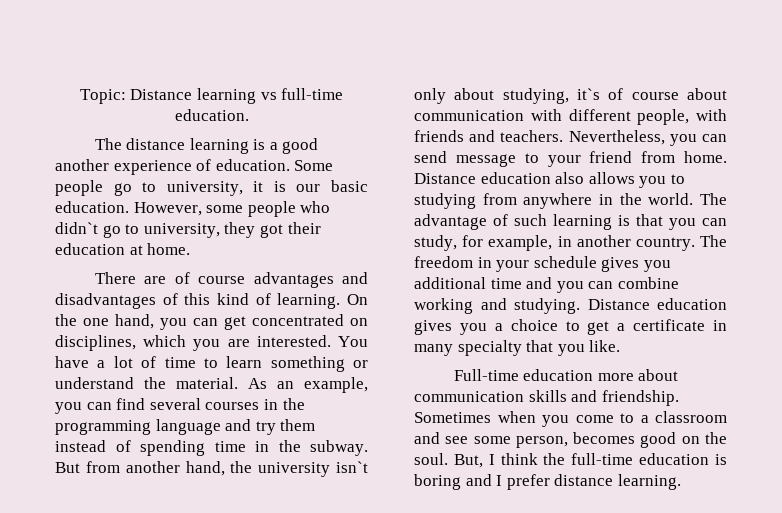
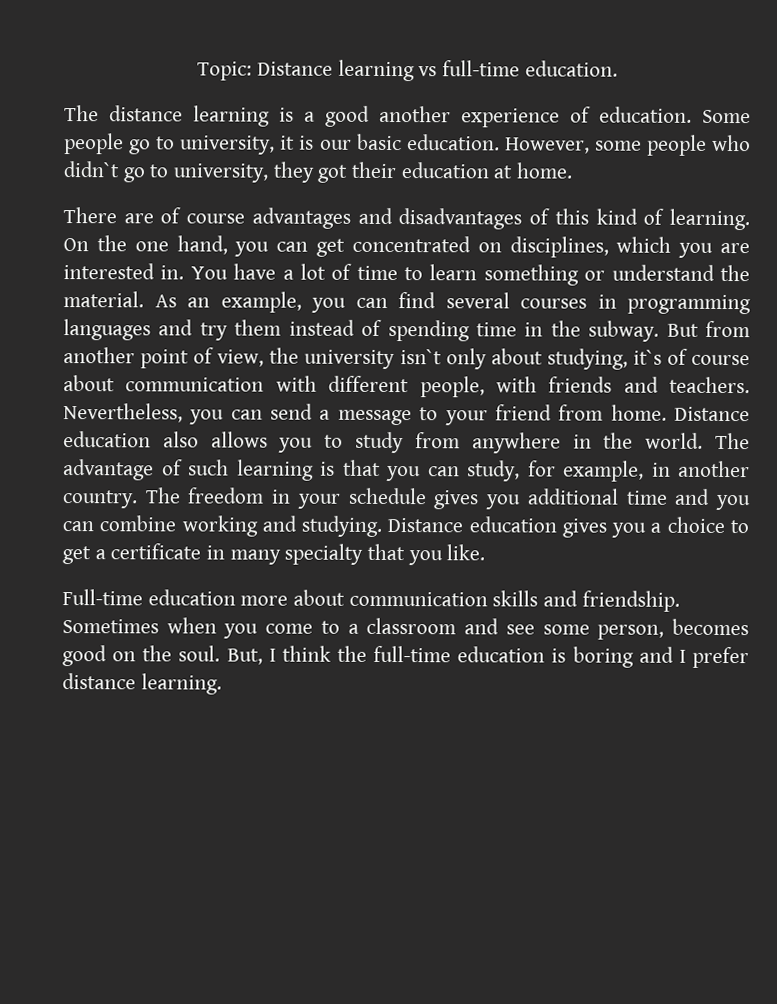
[256,335,331,347] interested. -> [63,263,185,280] interested in.
[282,398,305,410] [55,419,221,435] the programming language -> [627,294,751,315] [63,319,151,341] programming languages
[185,461,225,476] hand, -> [140,347,265,369] point of view,
(447, 157) none -> [319,409,331,420] a
[414,193,476,209] studying -> [355,431,405,454] study

